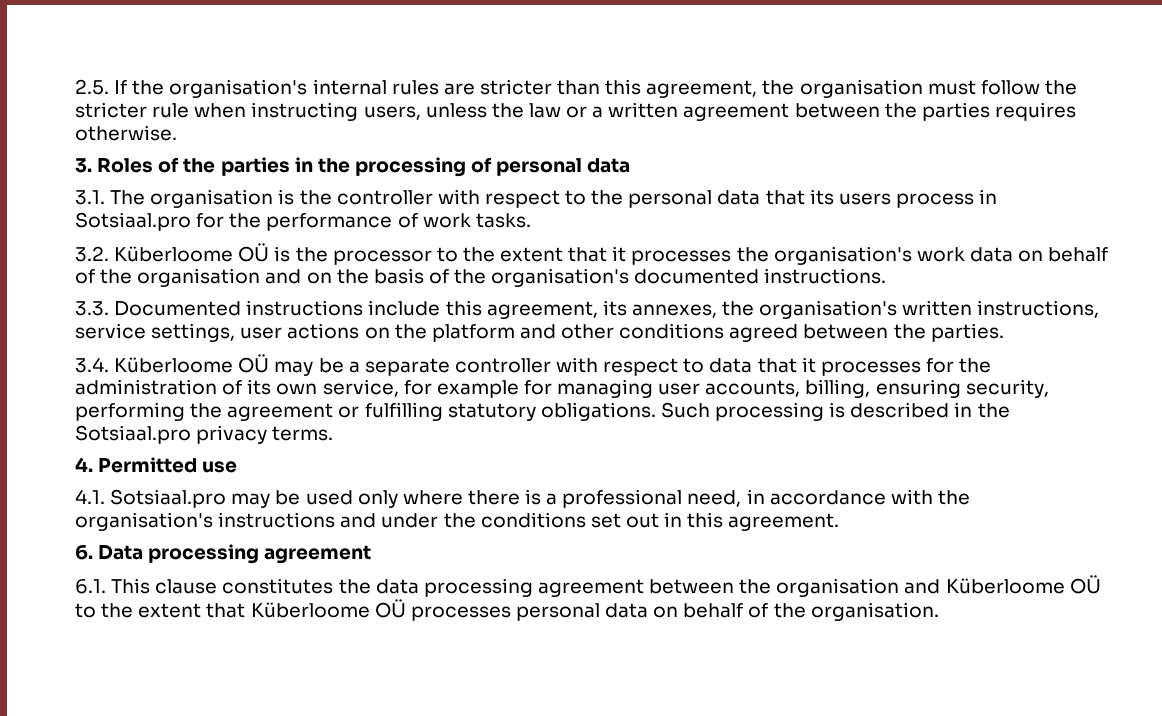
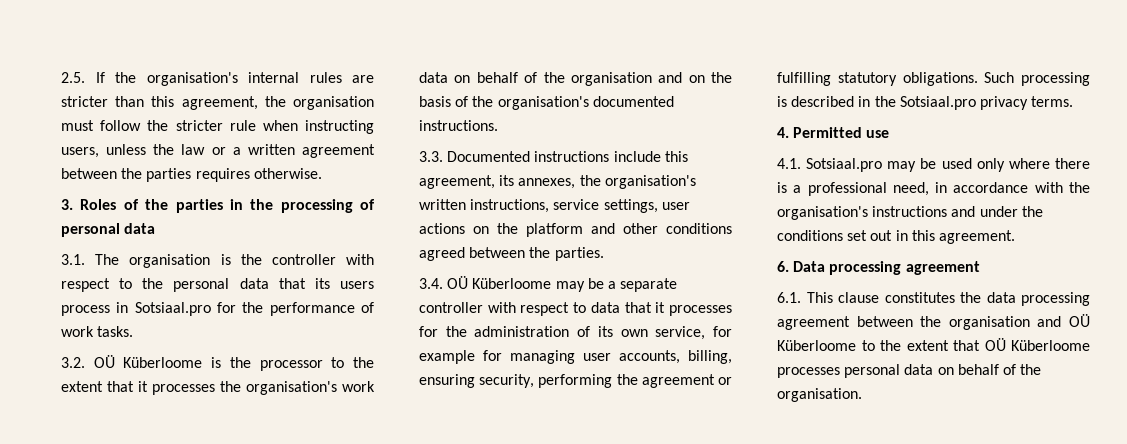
[114,243,270,262] Küberloome OÜ -> [93,355,203,368] OÜ Küberloome
[114,354,270,373] Küberloome OÜ -> [447,276,552,289] OÜ Küberloome
[945,575,1101,594] [75,599,406,618] Küberloome OÜ to the extent that Küberloome OÜ -> [1069,314,1090,327] [777,338,1090,351] OÜ Küberloome to the extent that OÜ Küberloome

